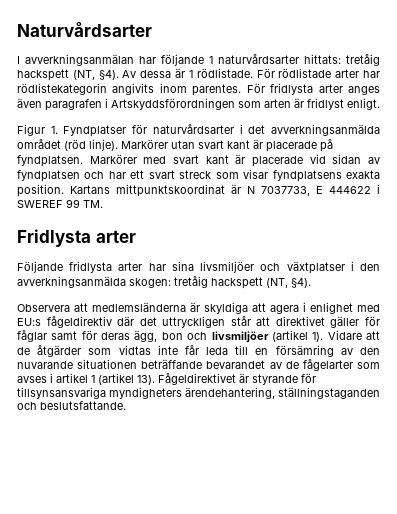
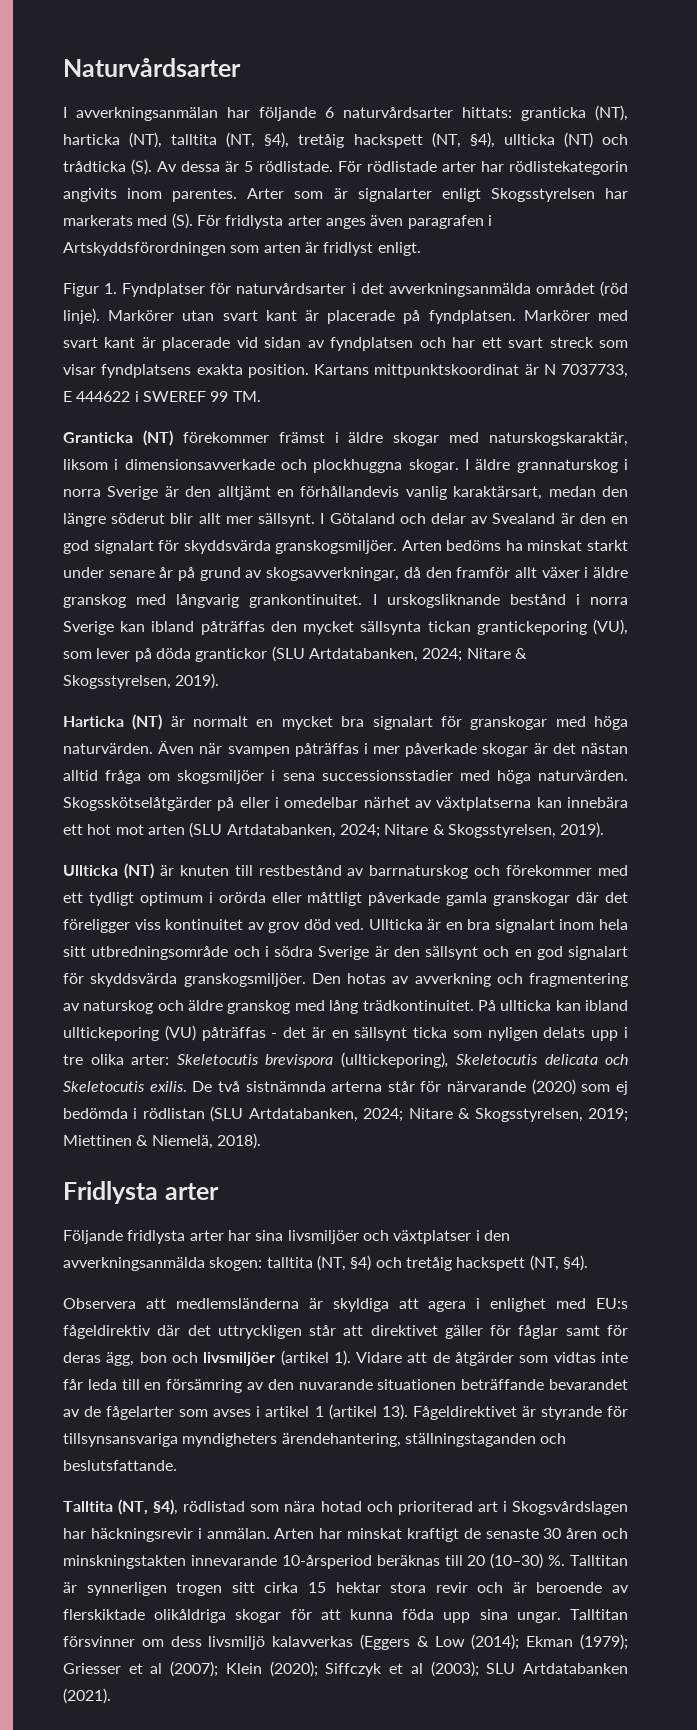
[209,56,213,64] 1 -> [325,107,334,118] 6
[346,54,380,66] [17,69,119,81] tretåig hackspett (NT, §4). -> [521,105,628,121] [63,132,629,148] [63,159,153,175] granticka (NT), harticka (NT), talltita (NT, §4), tretåig hackspett (NT, §4), ullticka (NT) och trådticka (S).
[188,70,193,78] 1 -> [244,161,254,172] 5
(242, 90) none -> [247,188,628,202] [63,213,193,229] Arter som är signalarter enligt Skogsstyrelsen har markerats med (S).
(103, 204) none -> [63,430,628,446] [63,459,628,473] [63,486,628,500] [63,513,628,527] [63,540,628,554] [63,567,628,581] [63,594,628,608] [63,619,628,635] [63,646,527,662] [63,673,220,689] [63,714,629,730] [63,741,628,757] [63,770,628,784] [63,797,628,811] [63,822,605,838] [63,863,629,879] [63,892,628,906] [63,919,629,933] [63,946,628,960] [63,973,628,987] [63,1000,629,1014] [63,1025,628,1041] [63,1052,628,1068] [63,1079,628,1095] [63,1106,629,1122] [63,1133,261,1149] // Granticka (NT) förekommer främst i äldre skogar med naturskogskaraktär, liksom i dimensionsavverkade och plockhuggna skogar. I äldre grannaturskog i norra Sverige är den alltjämt en förhållandevis vanlig karaktärsart, medan den längre söderut blir allt mer sällsynt. I Götaland och delar av Svealand är den en god signalart för skyddsvärda granskogsmiljöer. Arten bedöms ha minskat starkt under senare år på grund av skogsavverkningar, då den framför allt växer i äldre granskog med långvarig grankontinuitet. I urskogsliknande bestånd i norra Sverige kan ibland påträffas den mycket sällsynta tickan grantickeporing (VU), som lever på döda grantickor (SLU Artdatabanken, 2024; Nitare & Skogsstyrelsen, 2019). // Harticka (NT) är normalt en mycket bra signalart för granskogar med höga naturvärden. Även när svampen påträffas i mer påverkade skogar är det nästan alltid fråga om skogsmiljöer i sena successionsstadier med höga naturvärden. Skogsskötselåtgärder på eller i omedelbar närhet av växtplatserna kan innebära ett hot mot arten (SLU Artdatabanken, 2024; Nitare & Skogsstyrelsen, 2019). // Ullticka (NT) är knuten till restbestånd av barrnaturskog och förekommer med ett tydligt optimum i orörda eller måttligt påverkade gamla granskogar där det föreligger viss kontinuitet av grov död ved. Ullticka är en bra signalart inom hela sitt utbredningsområde och i södra Sverige är den sällsynt och en god signalart för skyddsvärda granskogsmiljöer. Den hotas av avverkning och fragmentering av naturskog och äldre granskog med lång trädkontinuitet. På ullticka kan ibland ulltickeporing (VU) påträffas - det är en sällsynt ticka som nyligen delats upp i tre olika arter: Skeletocutis brevispora (ulltickeporing), Skeletocutis delicata och Skeletocutis exilis. De två sistnämnda arterna står för närvarande (2020) som ej bedömda i rödlistan (SLU Artdatabanken, 2024; Nitare & Skogsstyrelsen, 2019; Miettinen & Niemelä, 2018).
(171, 283) none -> [266,1255,402,1271] talltita (NT, §4) och
(126, 405) none -> [63,1499,628,1515] [63,1528,628,1542] [63,1553,628,1569] [63,1582,629,1596] [63,1609,628,1623] [63,1634,628,1650] [63,1661,629,1677] [63,1688,111,1704] // Talltita (NT, §4), rödlistad som nära hotad och prioriterad art i Skogsvårdslagen har häckningsrevir i anmälan. Arten har minskat kraftigt de senaste 30 åren och minskningstakten innevarande 10-årsperiod beräknas till 20 (10–30) %. Talltitan är synnerligen trogen sitt cirka 15 hektar stora revir och är beroende av flerskiktade olikåldriga skogar för att kunna föda upp sina ungar. Talltitan försvinner om dess livsmiljö kalavverkas (Eggers & Low (2014); Ekman (1979); Griesser et al (2007); Klein (2020); Siffczyk et al (2003); SLU Artdatabanken (2021).

